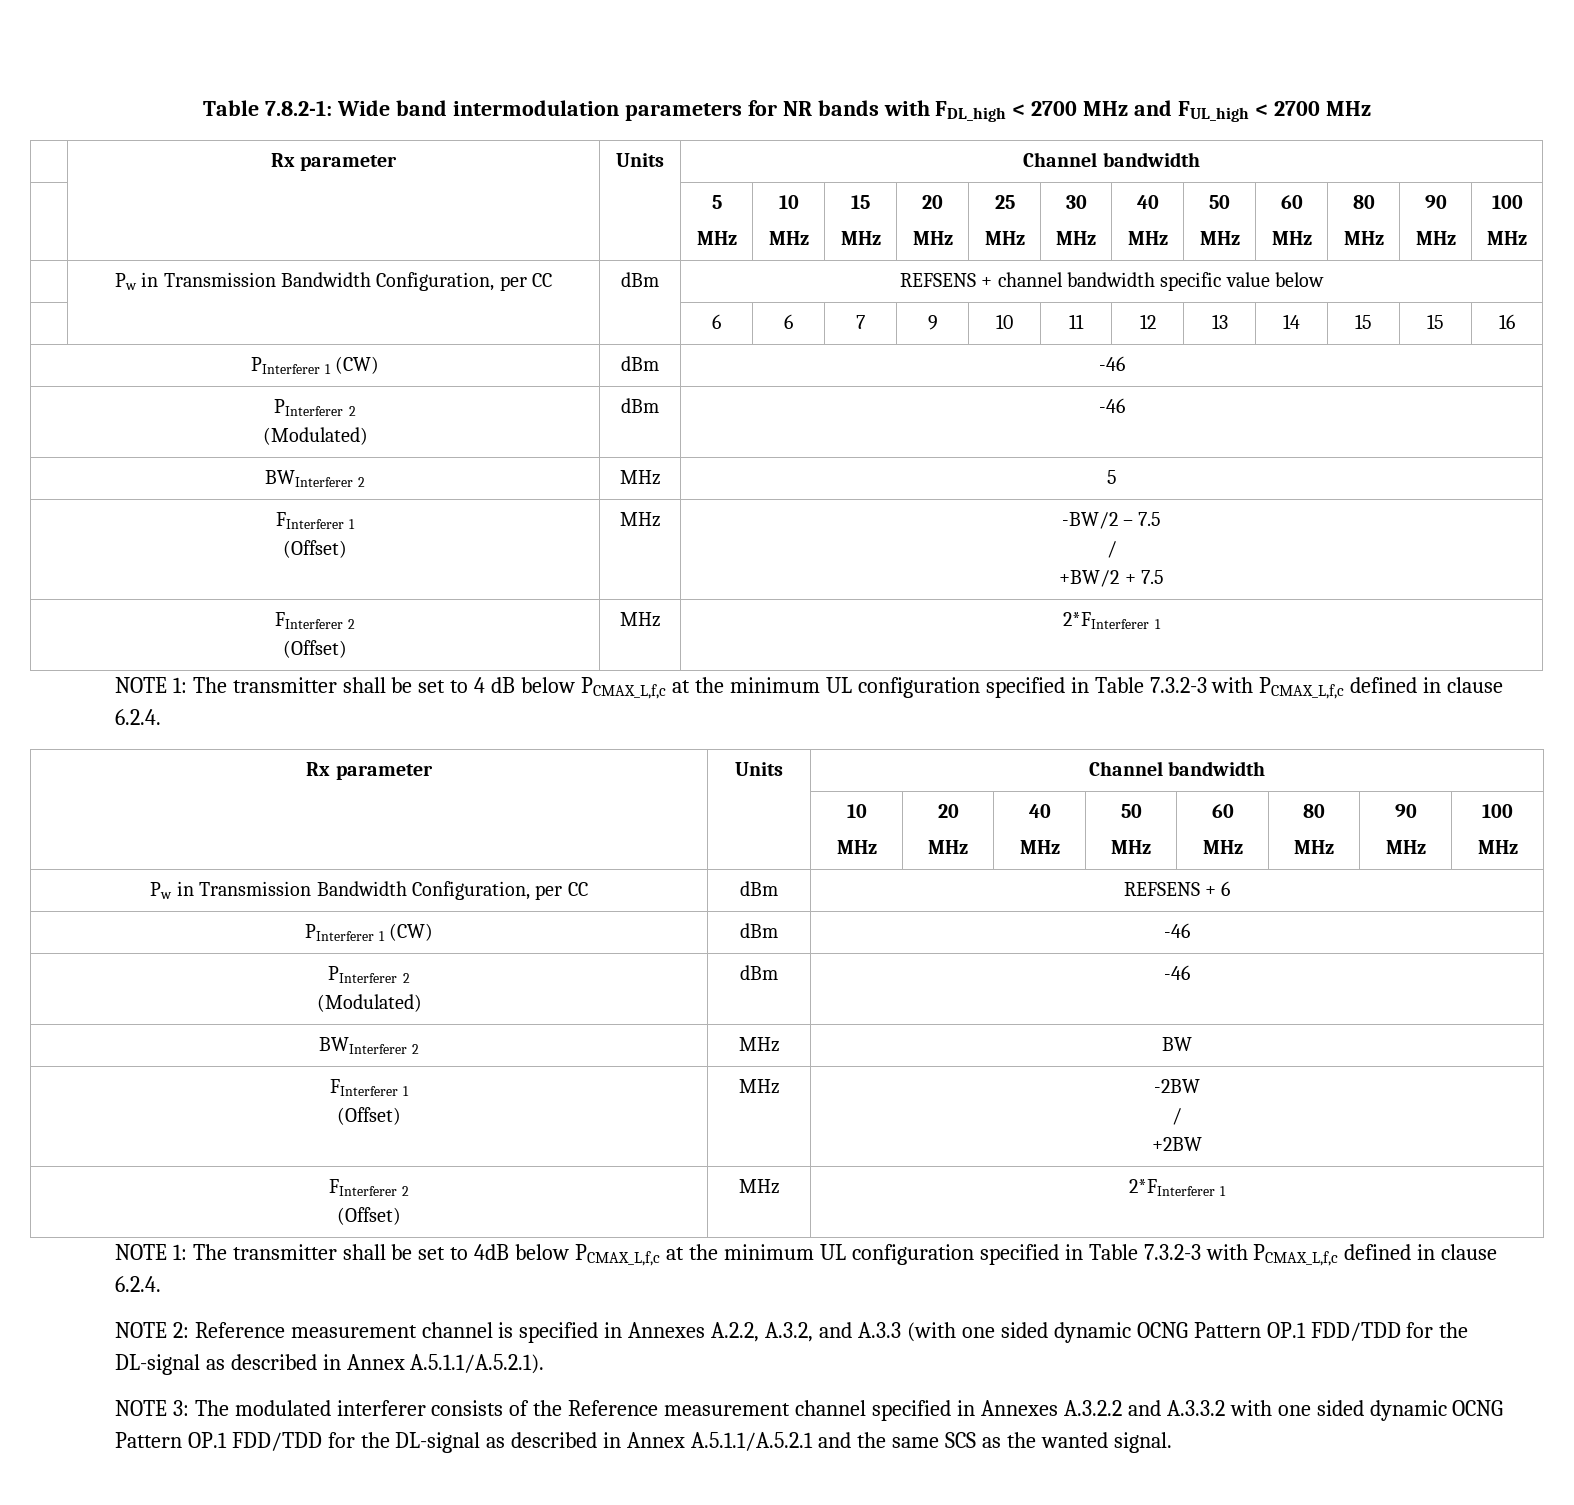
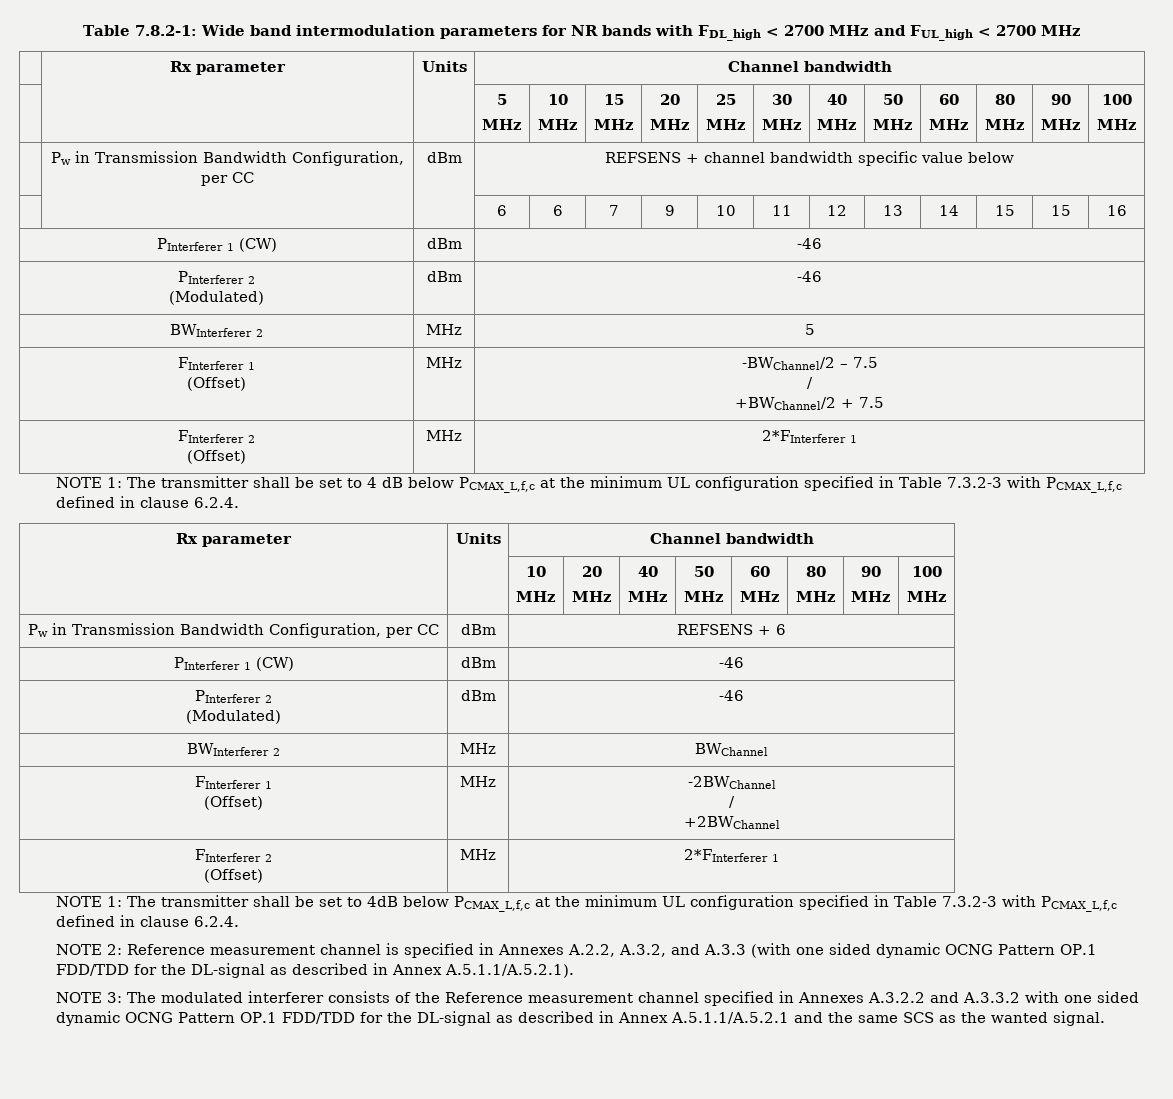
[1061,512,1118,529] -BW/2 -> [741,357,835,370] -BWChannel/2
[1059,570,1120,587] +BW/2 -> [734,397,836,410] +BWChannel/2
[1162,1037,1192,1051] [329,1079,410,1096] [337,1107,401,1125] [738,1079,780,1094] [1154,1079,1200,1093] [1172,1108,1182,1125] [1152,1137,1202,1151] BW // FInterferer 1 // (Offset) | MHz | -2BW // / // +2BW -> [695,743,768,756] [195,776,272,789] [204,796,263,810] [460,776,496,787] [687,776,776,789] [729,796,735,808] [683,816,780,829] BWChannel // FInterferer 1 // (Offset) | MHz | -2BWChannel // / // +2BWChannel

